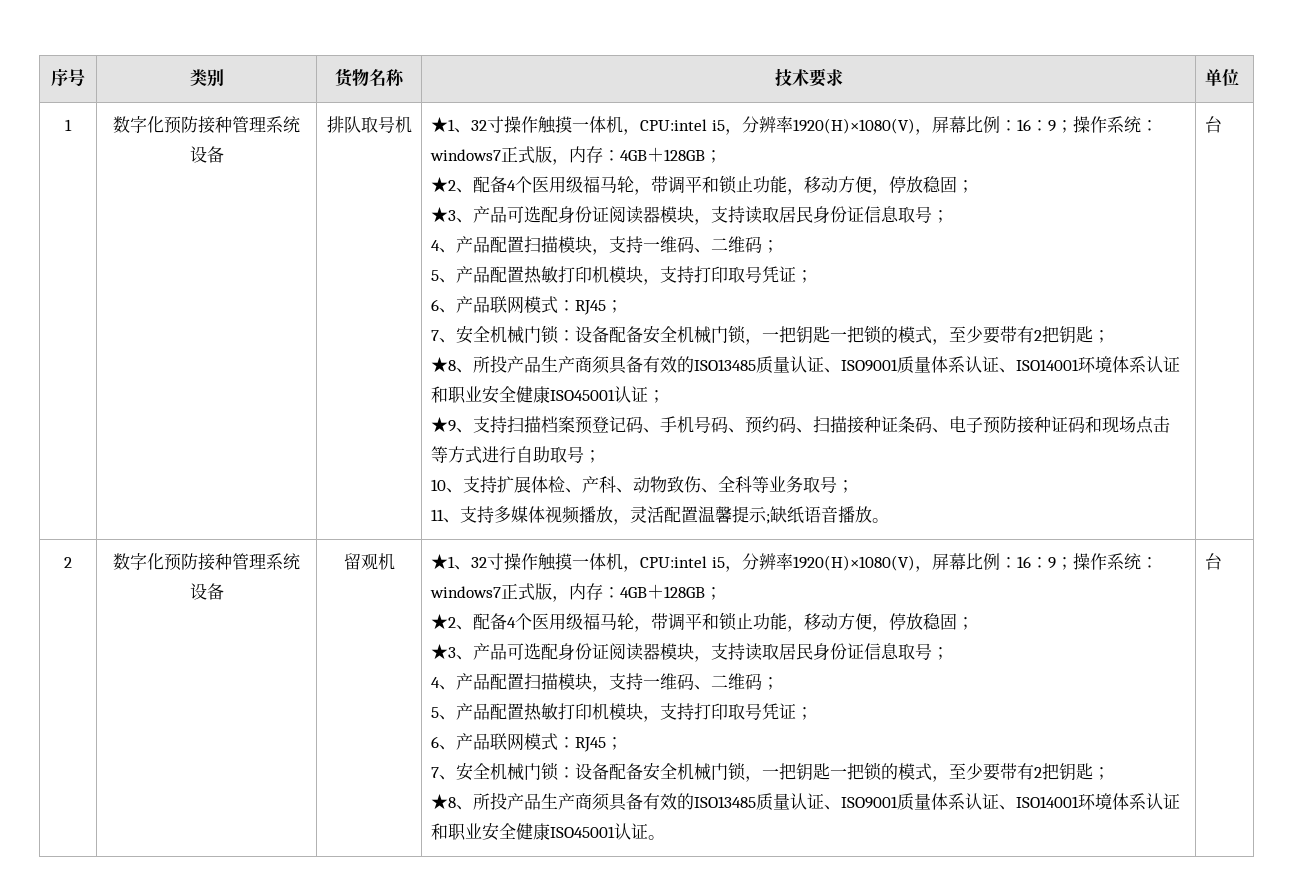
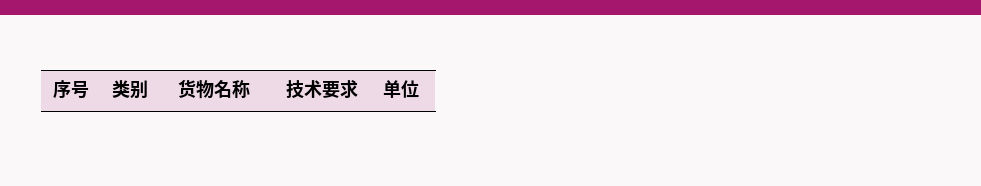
[65,119,72,131] [113,116,300,134] [189,146,224,163] [326,116,412,133] [431,116,1158,135] [430,146,723,165] [431,175,975,195] [431,206,950,225] [431,236,780,255] [431,266,814,285] [431,296,624,315] [431,325,1111,345] [431,355,1181,374] [431,386,666,404] [431,416,1171,434] [431,446,602,464] [431,476,855,493] [431,506,890,525] [1205,116,1223,133] [64,557,72,568] [113,553,300,571] [189,583,224,600] [343,553,395,570] [431,553,1158,572] [430,583,723,602] [431,612,975,632] [431,643,950,662] [431,673,780,692] [431,703,814,722] [431,733,624,752] [431,762,1111,782] [431,792,1181,811] [431,823,666,841] [1205,553,1223,570] // 1 | 数字化预防接种管理系统设备 | 排队取号机 | ★1、32寸操作触摸一体机，CPU:intel i5，分辨率1920(H)×1080(V)，屏幕比例：16：9；操作系统：windows7正式版，内存：4GB＋128GB； // ★2、配备4个医用级福马轮，带调平和锁止功能，移动方便，停放稳固； // ★3、产品可选配身份证阅读器模块，支持读取居民身份证信息取号； // 4、产品配置扫描模块，支持一维码、二维码； // 5、产品配置热敏打印机模块，支持打印取号凭证； // 6、产品联网模式：RJ45； // 7、安全机械门锁：设备配备安全机械门锁，一把钥匙一把锁的模式，至少要带有2把钥匙； // ★8、所投产品生产商须具备有效的ISO13485质量认证、ISO9001质量体系认证、ISO14001环境体系认证和职业安全健康ISO45001认证； // ★9、支持扫描档案预登记码、手机号码、预约码、扫描接种证条码、电子预防接种证码和现场点击等方式进行自助取号； // 10、支持扩展体检、产科、动物致伤、全科等业务取号； // 11、支持多媒体视频播放，灵活配置温馨提示;缺纸语音播放。 | 台 // 2 | 数字化预防接种管理系统设备 | 留观机 | ★1、32寸操作触摸一体机，CPU:intel i5，分辨率1920(H)×1080(V)，屏幕比例：16：9；操作系统：windows7正式版，内存：4GB＋128GB； // ★2、配备4个医用级福马轮，带调平和锁止功能，移动方便，停放稳固； // ★3、产品可选配身份证阅读器模块，支持读取居民身份证信息取号； // 4、产品配置扫描模块，支持一维码、二维码； // 5、产品配置热敏打印机模块，支持打印取号凭证； // 6、产品联网模式：RJ45； // 7、安全机械门锁：设备配备安全机械门锁，一把钥匙一把锁的模式，至少要带有2把钥匙； // ★8、所投产品生产商须具备有效的ISO13485质量认证、ISO9001质量体系认证、ISO14001环境体系认证和职业安全健康ISO45001认证。 | 台 -> (420, 89) none

